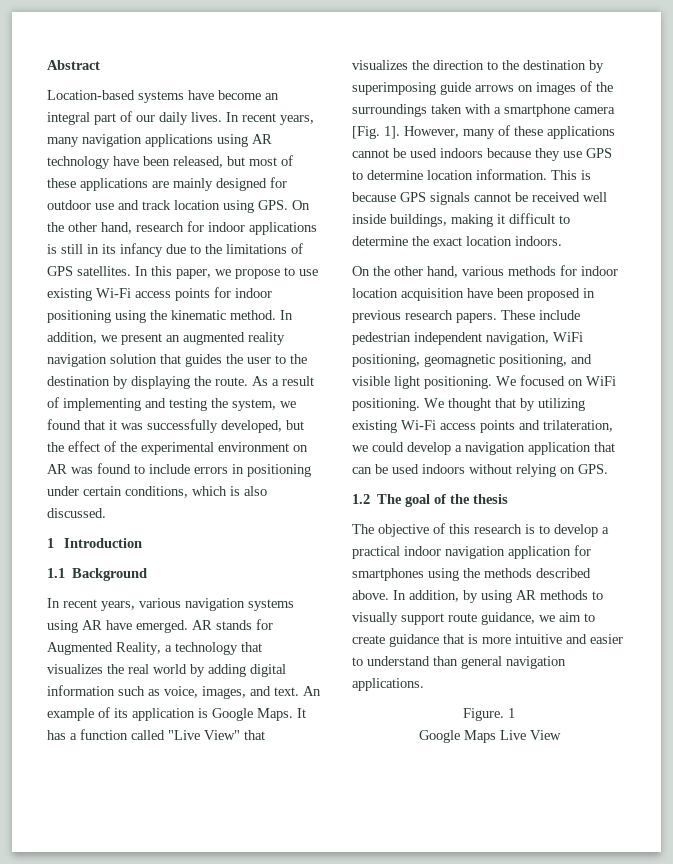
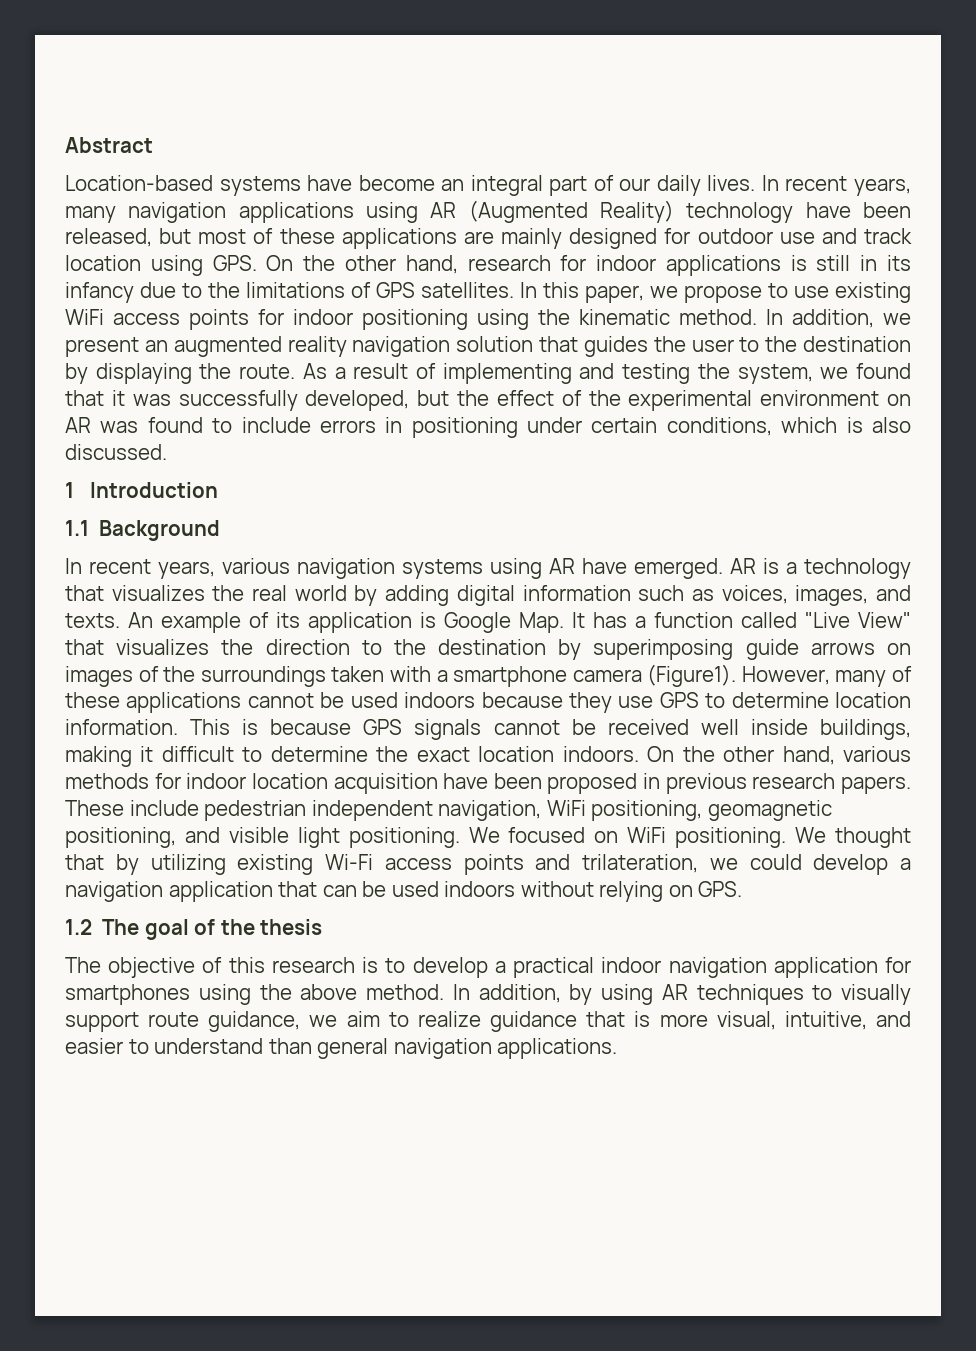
(272, 139) none -> [468,200,674,223] (Augmented Reality)
[96,288,131,298] Wi-Fi -> [65,309,104,325] WiFi
[216,619,273,630] [47,642,161,655] stands for Augmented Reality, -> [763,558,779,574] is
[164,686,198,698] voice, -> [721,585,788,604] voices,
[274,687,299,696] text. -> [65,613,120,628] texts.
[257,708,293,721] Maps. -> [519,612,564,633] Map.
[352,126,400,139] [Fig. 1]. -> [647,664,737,687] (Figure1).
(562, 241) // -> (639, 754) none
[484,568,591,578] [352,590,389,600] methods described above. -> [300,984,444,1000] above method.
[540,590,588,600] methods -> [696,984,804,1005] techniques
[352,635,385,644] create -> [417,1011,481,1027] realize
[515,634,562,644] intuitive -> [716,1011,867,1030] visual, intuitive,
[463,708,515,721] [418,730,561,743] // Figure. 1 // Google Maps Live View -> (618, 1048) none

